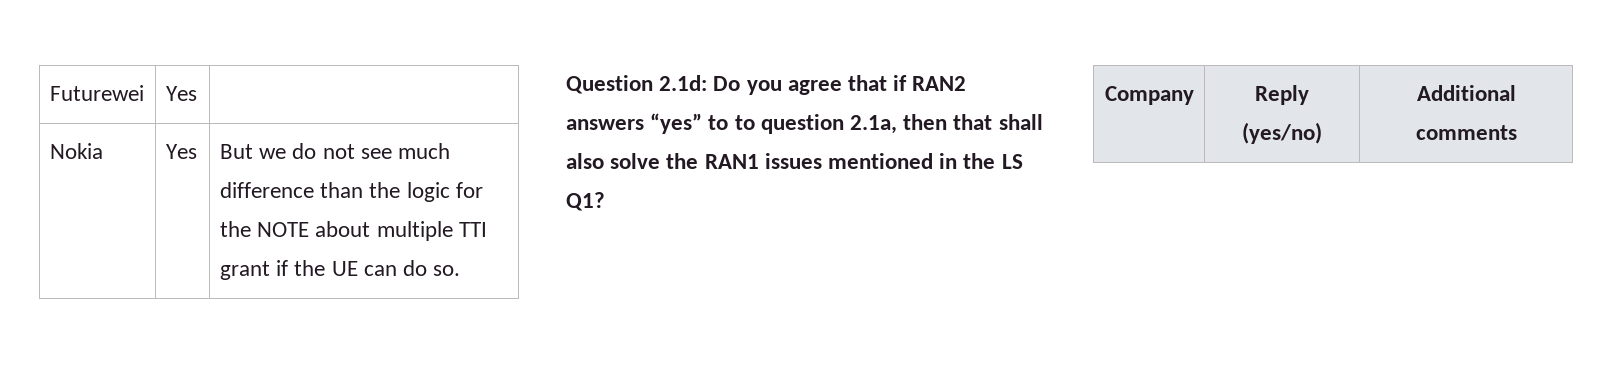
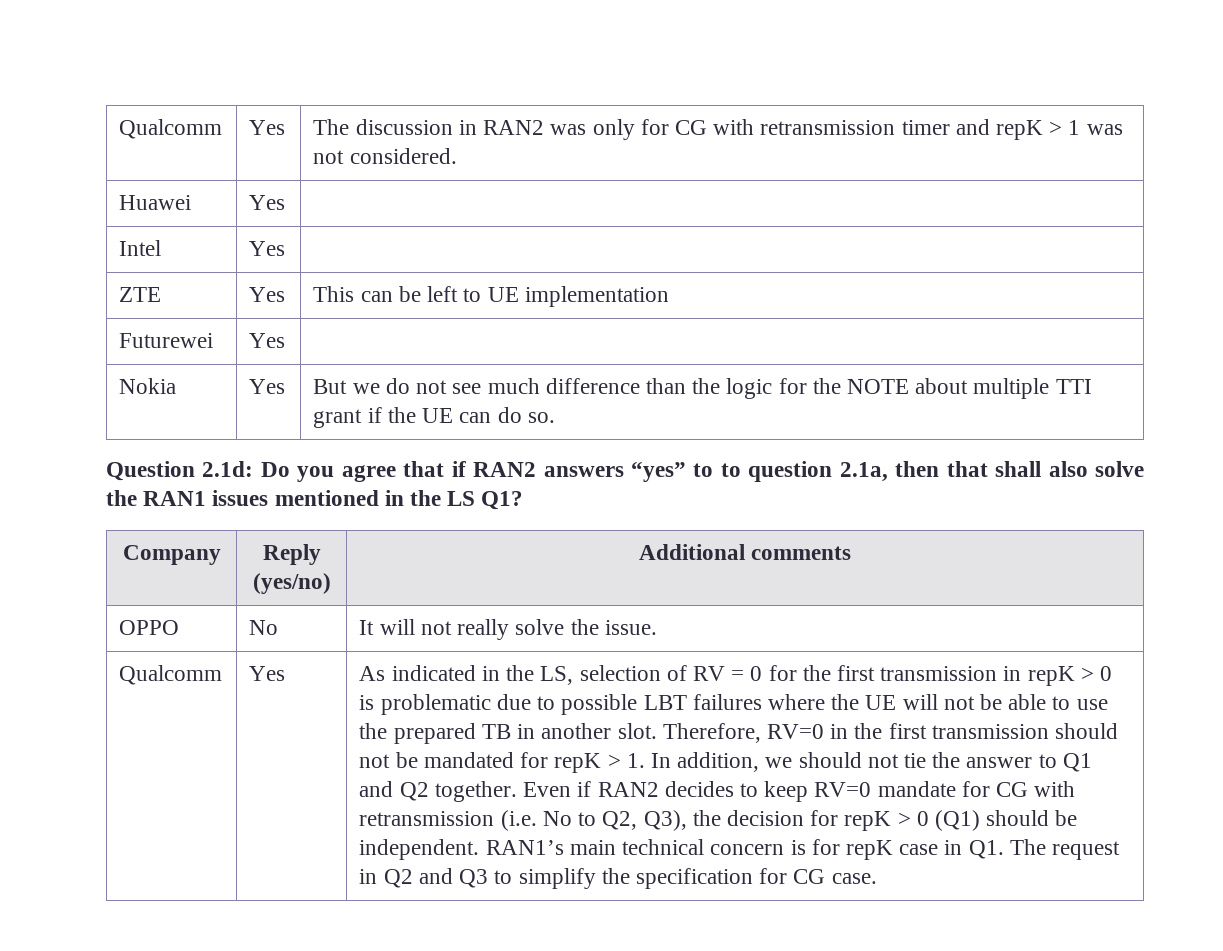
(49, 93) none -> [119,119,223,139] [249,120,286,135] [313,119,1123,140] [313,148,457,164] [119,195,192,210] [249,195,286,210] [119,240,162,256] [249,241,286,256] [119,287,162,302] [249,287,286,302] [313,286,669,307] Qualcomm | Yes | The discussion in RAN2 was only for CG with retransmission timer and repK > 1 was not considered. // Huawei | Yes | // Intel | Yes | // ZTE | Yes | This can be left to UE implementation //
(1517, 132) none -> [119,620,180,635] [249,620,279,635] [359,619,657,640] [119,665,223,685] [249,666,286,681] [359,665,1113,686] [359,694,1108,715] [359,723,1118,744] [359,752,1092,773] [359,781,1076,802] [359,810,1078,831] [359,839,1120,860] [359,868,877,889] // OPPO | No | It will not really solve the issue. // Qualcomm | Yes | As indicated in the LS, selection of RV = 0 for the first transmission in repK > 0 is problematic due to possible LBT failures where the UE will not be able to use the prepared TB in another slot. Therefore, RV=0 in the first transmission should not be mandated for repK > 1. In addition, we should not tie the answer to Q1 and Q2 together. Even if RAN2 decides to keep RV=0 mandate for CG with retransmission (i.e. No to Q2, Q3), the decision for repK > 0 (Q1) should be independent. RAN1’s main technical concern is for repK case in Q1. The request in Q2 and Q3 to simplify the specification for CG case.

